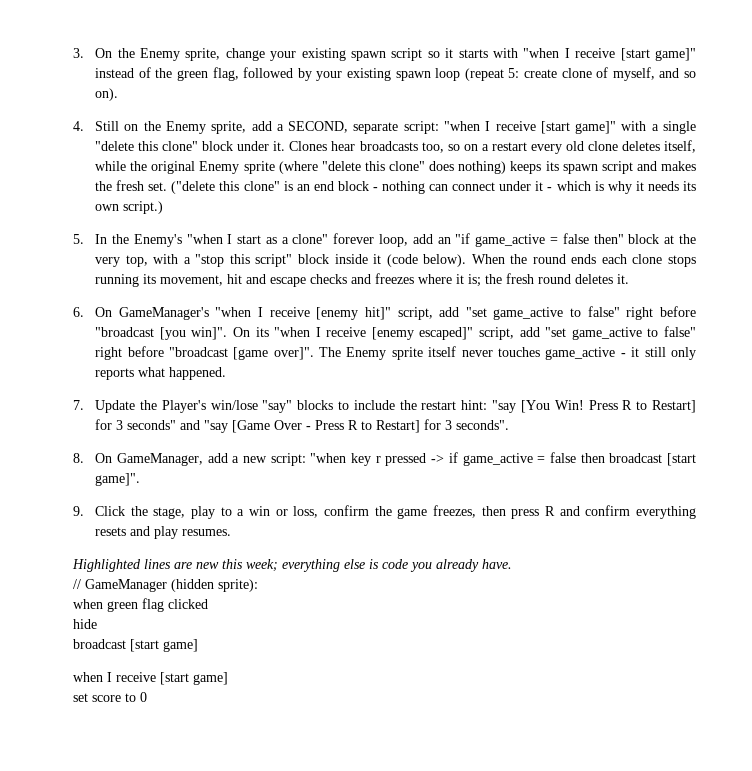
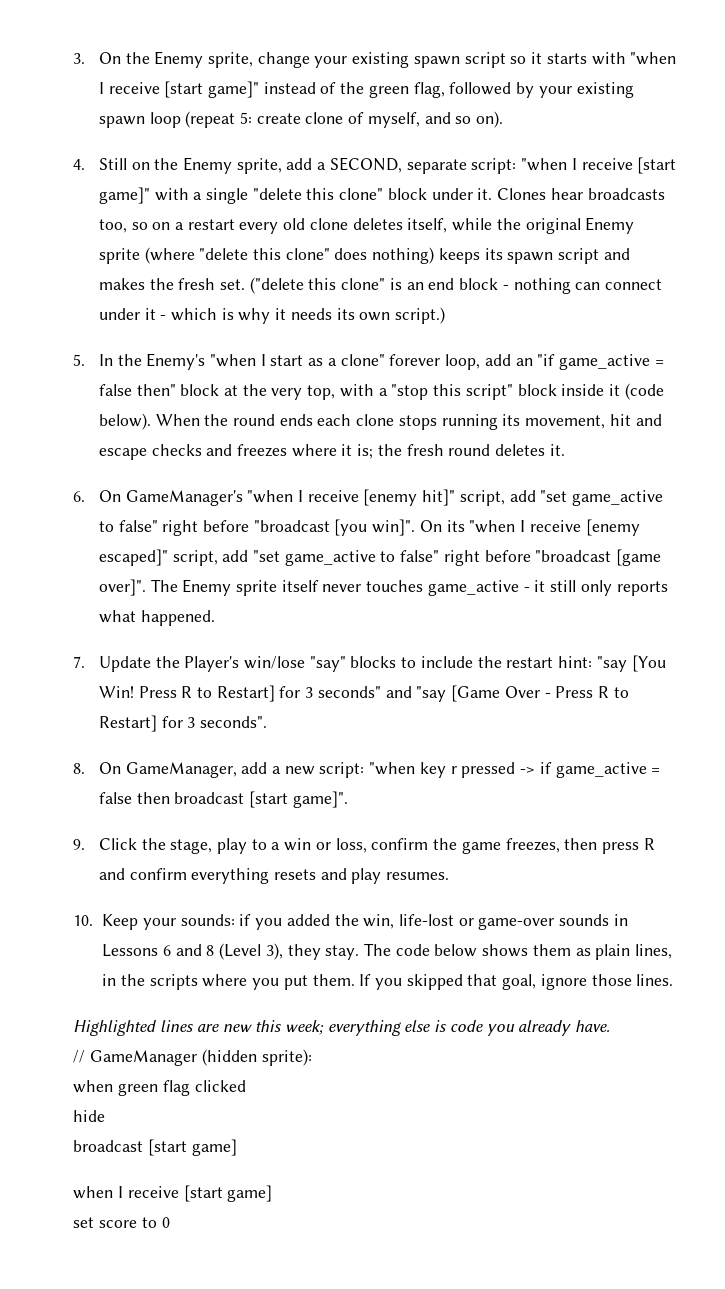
(232, 532) none -> [73,914,628,930] [102,943,673,960] [102,974,674,990] // 10. Keep your sounds: if you added the win, life-lost or game-over sounds in Lessons 6 and 8 (Level 3), they stay. The code below shows them as plain lines, in the scripts where you put them. If you skipped that goal, ignore those lines.

